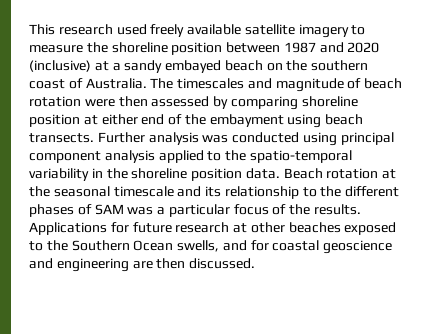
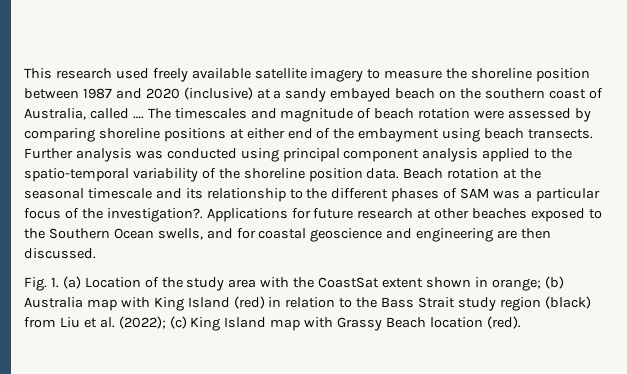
[85,78,147,89] Australia. -> [24,108,144,120] Australia, called ….
[118,96,148,107] then -> (505, 114) none
[29,114,80,127] position -> [163,128,226,142] positions
[91,168,103,178] in -> [201,168,216,179] of
[314,204,362,215] results. -> [106,208,203,222] investigation?.
(256, 263) none -> [24,276,564,291] [24,296,591,311] [24,316,521,331] // Fig. 1. (a) Location of the study area with the CoastSat extent shown in orange; (b) Australia map with King Island (red) in relation to the Bass Strait study region (black) from Liu et al. (2022); (c) King Island map with Grassy Beach location (red).

